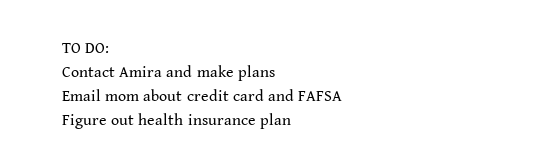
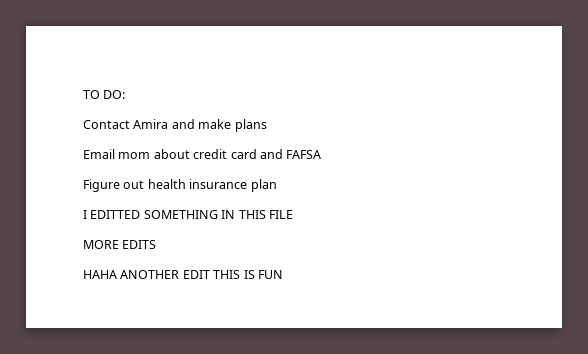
(291, 121) none -> [83,210,293,219] [83,240,157,249] [83,270,283,279] // I EDITTED SOMETHING IN THIS FILE // MORE EDITS // HAHA ANOTHER EDIT THIS IS FUN

